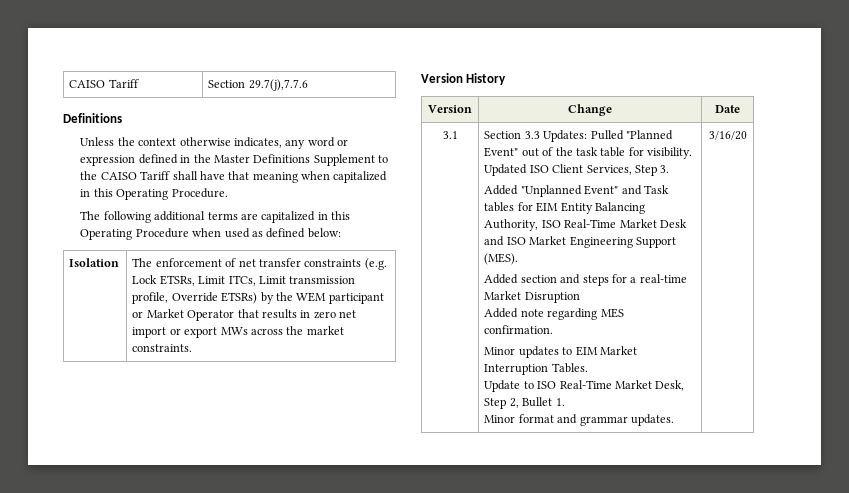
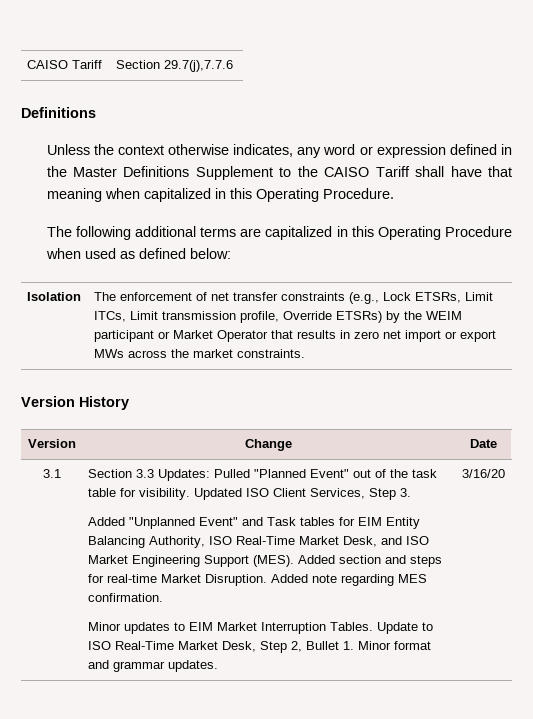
[364,258,387,270] (e.g. -> [349,292,380,304] (e.g.,
[296,292,327,302] WEM -> [426,311,463,320] WEIM
[659,219,687,228] Desk -> [343,536,378,547] Desk,
(519, 259) // -> (295, 561) none
[630,277,637,283] a -> (105, 578) none
[524,292,580,303] Disruption // -> [205,574,268,586] Disruption.
(588, 368) // -> (374, 626) none
(565, 402) // -> (355, 645) none

